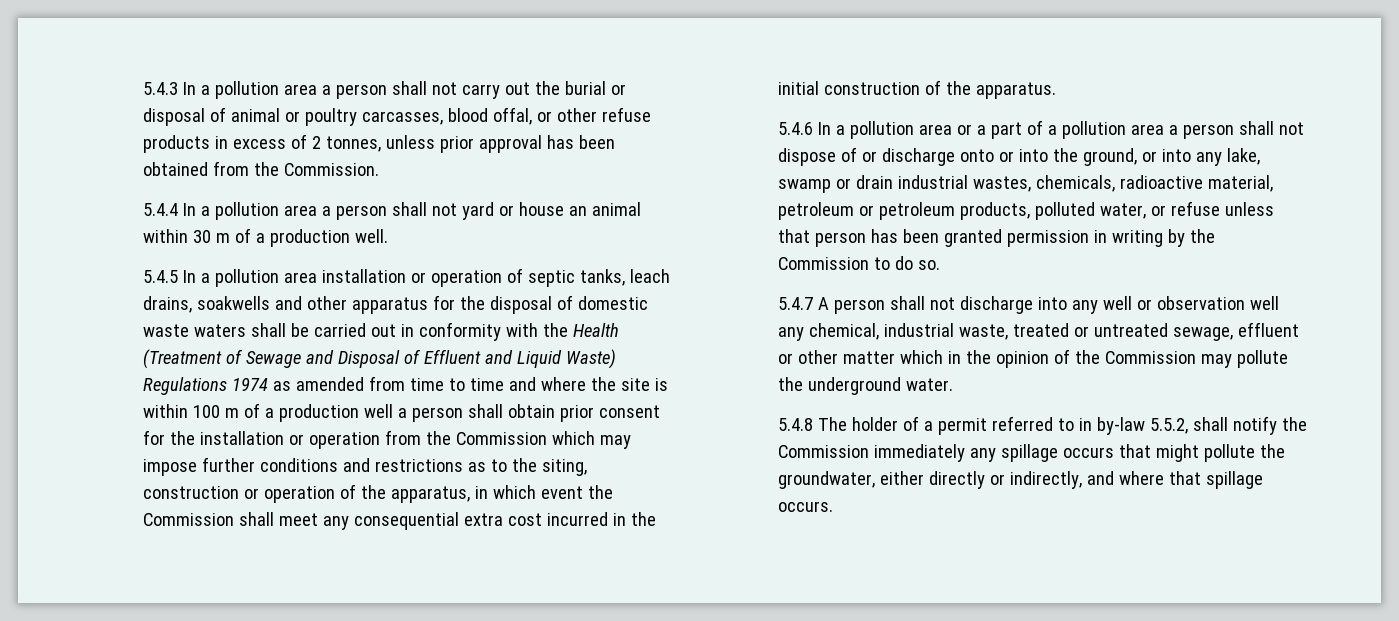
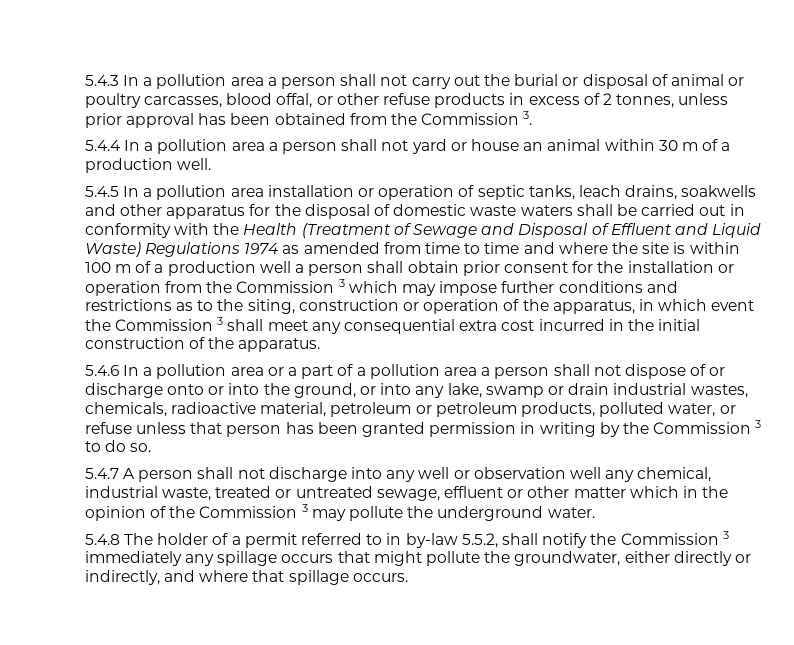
[283,163,379,176] Commission. -> [421,111,533,125] Commission 3.
(547, 438) none -> [338,279,345,287] 3
(234, 519) none -> [217,317,224,325] 3
(869, 263) none -> [755,420,762,428] 3
(1196, 357) none -> [301,504,308,512] 3
(869, 451) none -> [722,531,729,539] 3

